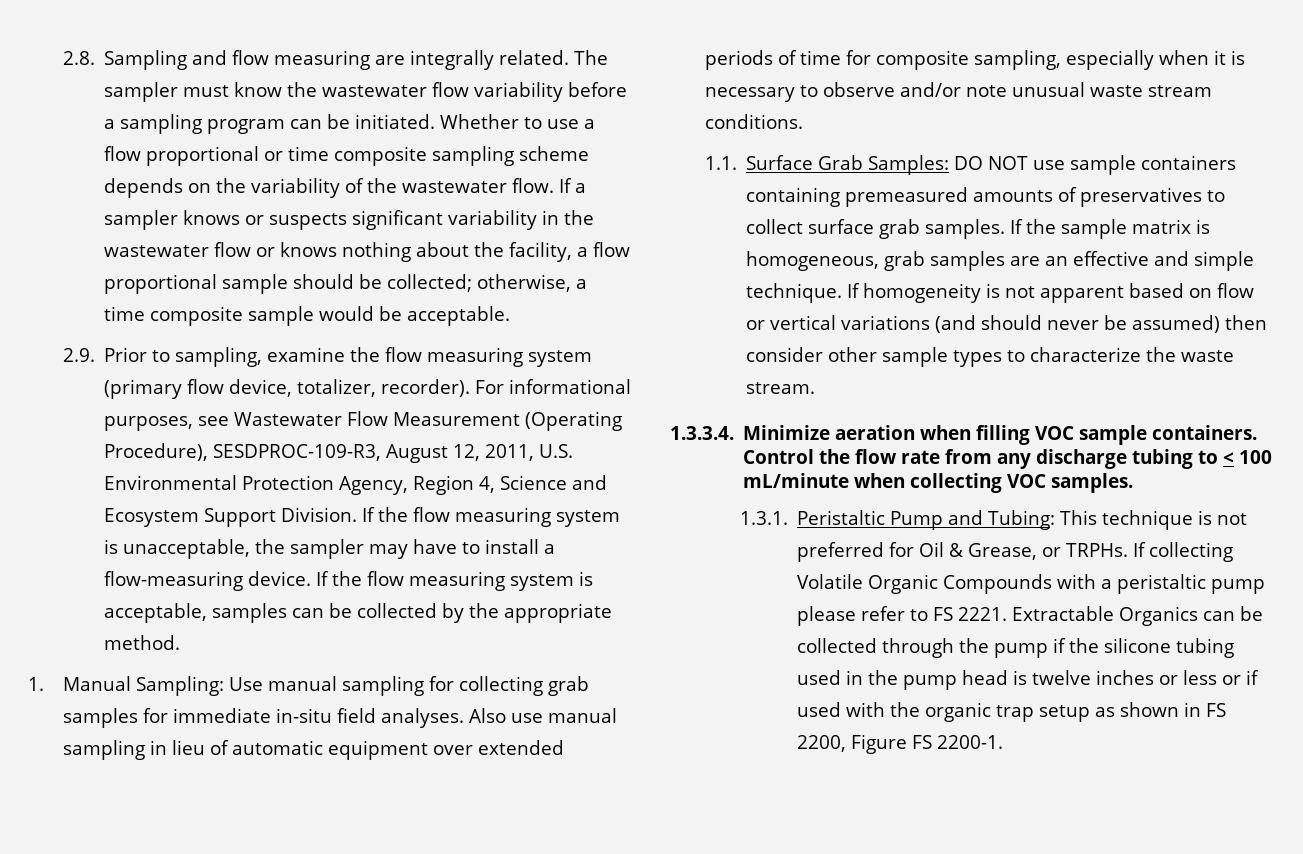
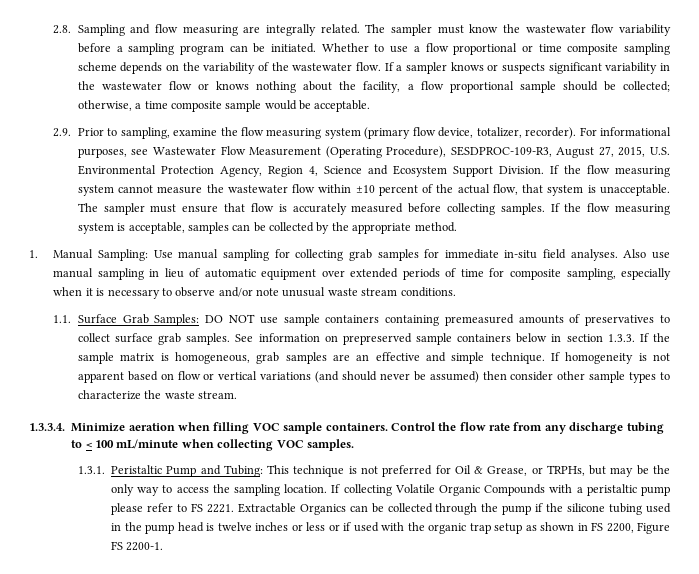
[453,444,535,461] 12, 2011, -> [598,146,646,157] 27, 2015,
[104,539,556,559] [104,571,312,591] is unacceptable, the sampler may have to install a flow-measuring device. -> [118,184,670,196] [77,203,545,215] cannot measure the wastewater flow within ±10 percent of the actual flow, that system is unacceptable. The sampler must ensure that flow is accurately measured before collecting samples.
(1006, 229) none -> [235,333,635,345] See information on prepreserved sample containers below in section 1.3.3.
[1066,543,1129,557] TRPHs. -> [546,465,670,477] [111,484,328,496] TRPHs, but may be the only way to access the sampling location.

